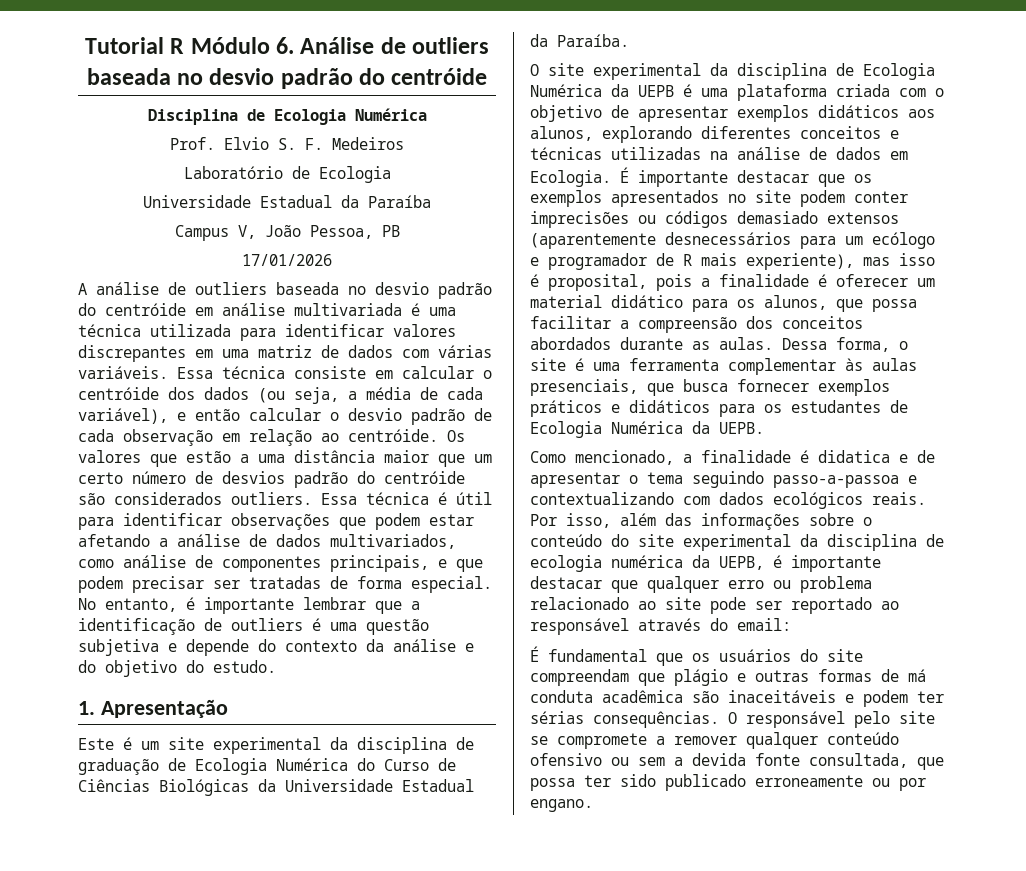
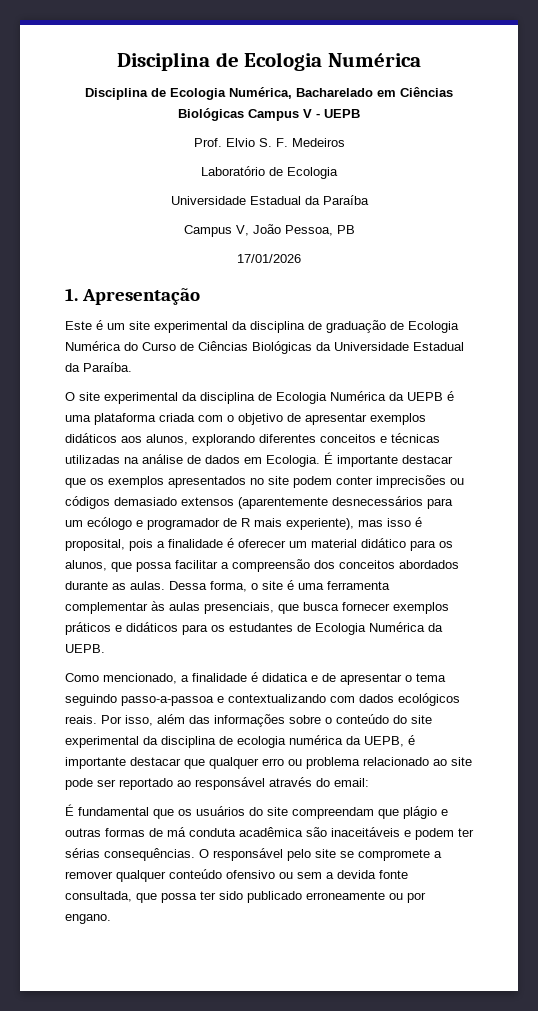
[84,37,490,54] [86,68,488,89] [147,108,427,125] Tutorial R Módulo 6. Análise de outliers baseada no desvio padrão do centróide // Disciplina de Ecologia Numérica -> [116,52,422,71] [85,87,453,100] [178,108,360,121] Disciplina de Ecologia Numérica // Disciplina de Ecologia Numérica, Bacharelado em Ciências Biológicas Campus V - UEPB
[78,282,492,299] [78,303,456,316] [78,324,456,341] [78,345,492,362] [78,366,492,379] [78,387,483,404] [78,408,492,425] [78,429,465,446] [78,450,492,467] [78,471,465,488] [78,492,492,505] [78,513,474,530] [78,534,456,549] [78,555,483,572] [78,576,492,593] [78,597,420,614] [78,618,429,635] [78,639,474,656] [78,660,276,677] // A análise de outliers baseada no desvio padrão do centróide em análise multivariada é uma técnica utilizada para identificar valores discrepantes em uma matriz de dados com várias variáveis. Essa técnica consiste em calcular o centróide dos dados (ou seja, a média de cada variável), e então calcular o desvio padrão de cada observação em relação ao centróide. Os valores que estão a uma distância maior que um certo número de desvios padrão do centróide são considerados outliers. Essa técnica é útil para identificar observações que podem estar afetando a análise de dados multivariados, como análise de componentes principais, e que podem precisar ser tratadas de forma especial. No entanto, é importante lembrar que a identificação de outliers é uma questão subjetiva e depende do contexto da análise e do objetivo do estudo. -> (301, 258) none

